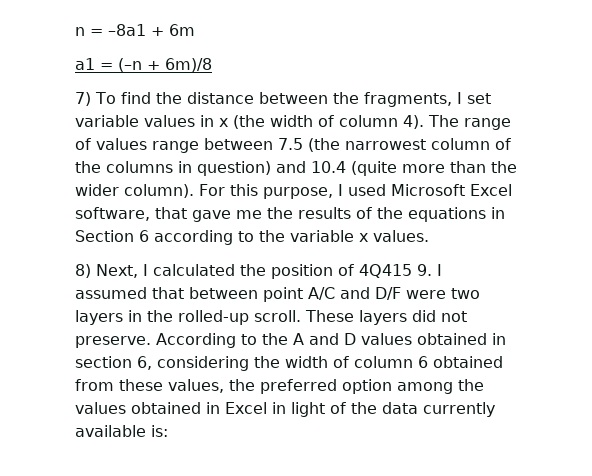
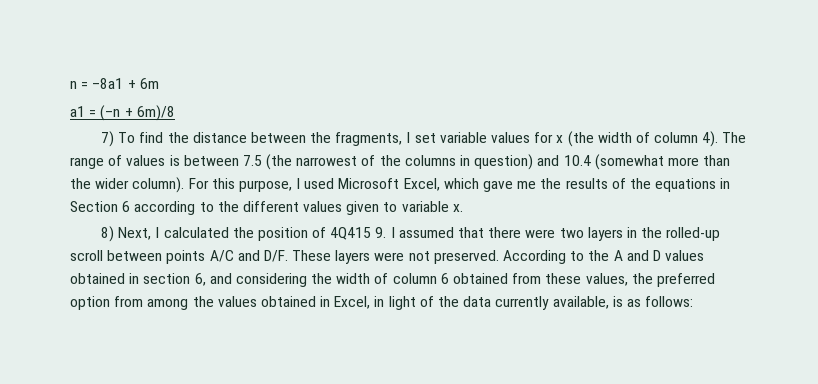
[200,115,214,127] in -> [534,132,554,143] for
[152,141,199,153] range -> [169,155,180,166] is
[431,138,490,150] column -> (358, 161) none
[351,161,397,176] (quite -> [594,154,664,170] (somewhat
[470,184,512,196] [75,207,187,221] Excel software, that -> [403,178,479,191] Excel, which
[290,230,429,242] variable x values. -> [242,201,463,215] different values given to variable x.
[189,287,401,302] between point A/C and D/F -> [488,227,522,238] there
[254,310,467,325] [75,336,151,348] scroll. These layers did not preserve. -> [70,250,499,264] scroll between points A/C and D/F. These layers were not preserved.
(152, 363) none -> [209,273,232,284] and
(392, 386) none -> [114,296,144,307] from
[225,402,267,414] Excel -> [334,296,371,309] Excel,
[75,425,168,437] available is: -> [552,296,694,309] available, is as follows:

